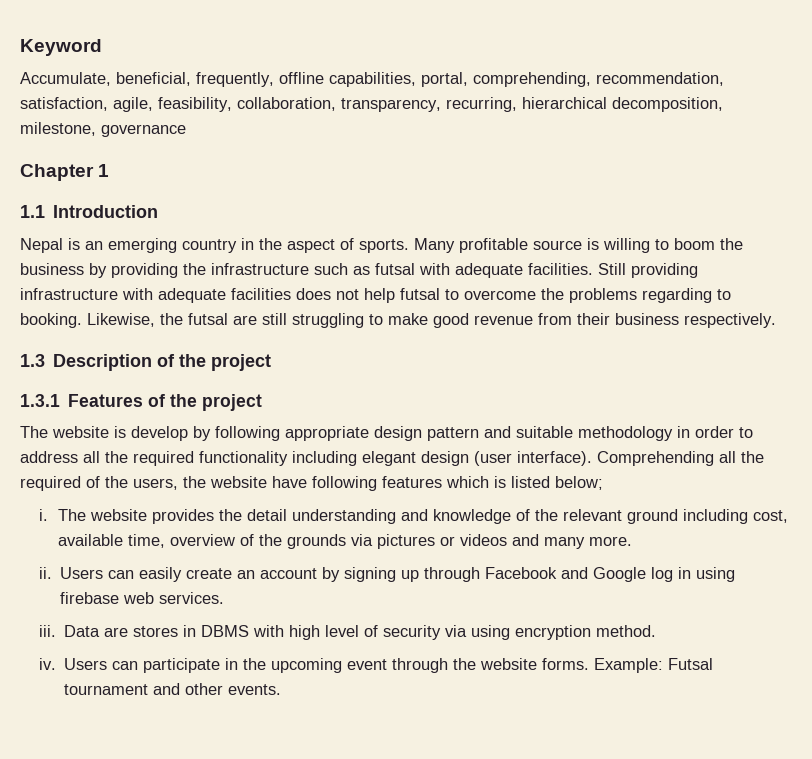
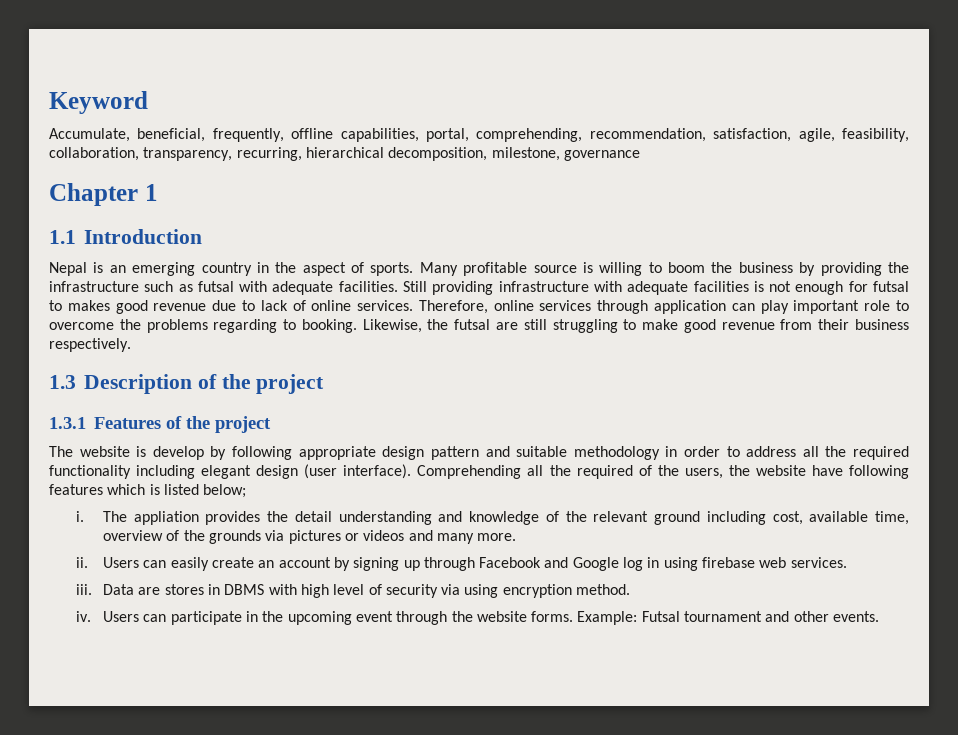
[296,288,440,303] does not help futsal -> [753,281,909,295] [49,300,891,314] is not enough for futsal to makes good revenue due to lack of online services. Therefore, online services through application can play important role
[90,509,148,521] website -> [133,511,199,525] appliation

